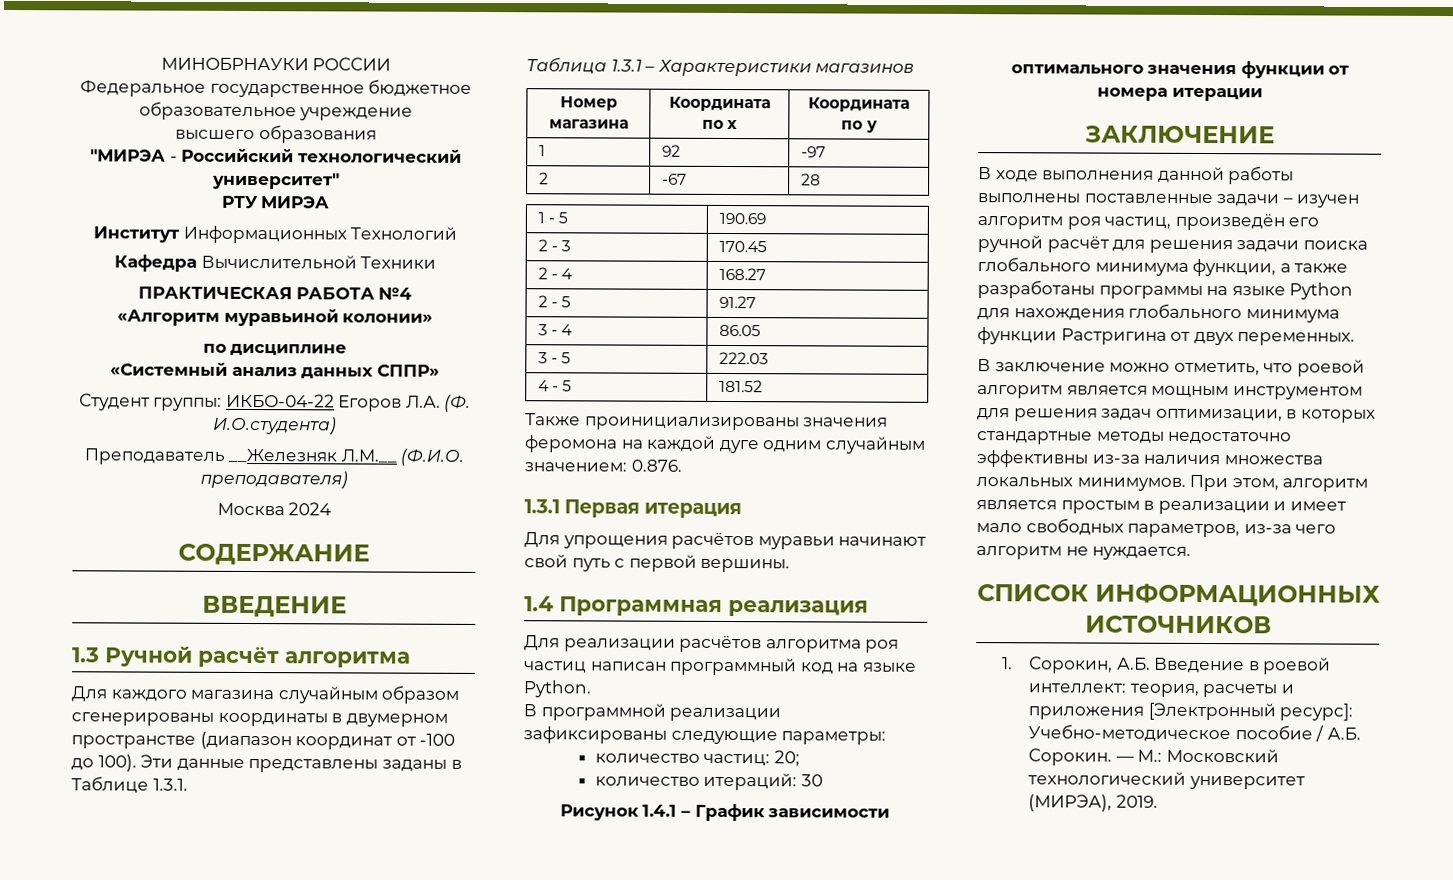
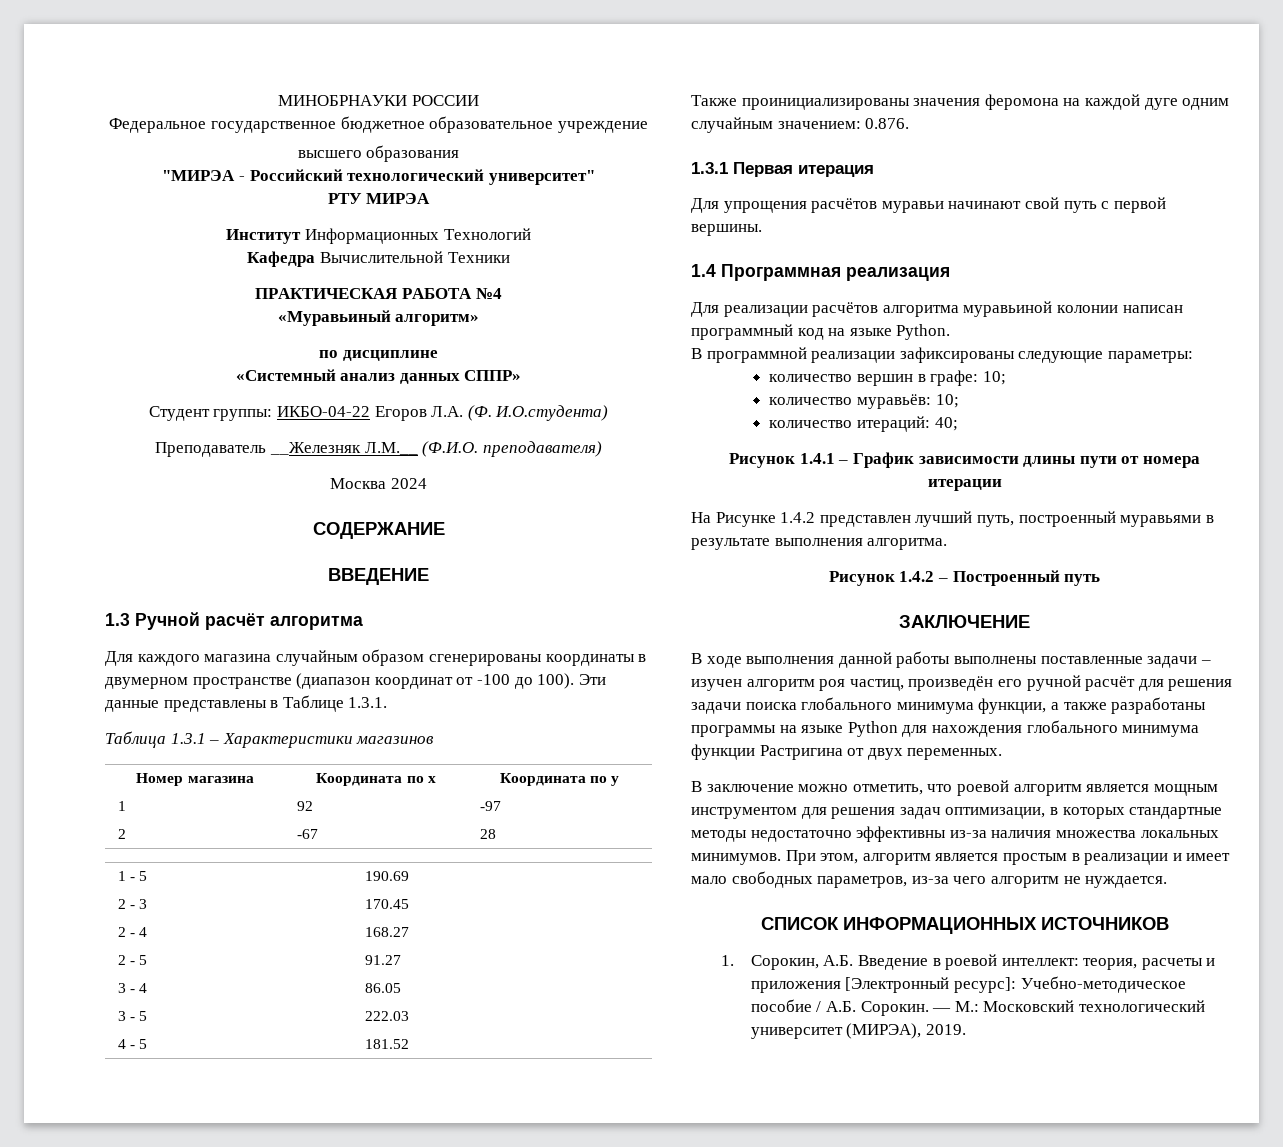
[116,308,434,327] «Алгоритм муравьиной колонии» -> [277,310,480,326] «Муравьиный алгоритм»
[381,759,447,772] заданы -> (267, 706) none
[865,639,900,653] [524,661,587,674] роя частиц -> [963,301,1118,317] муравьиной колонии
[703,750,800,767] частиц: 20; -> [857,370,1006,386] [769,394,959,409] вершин в графе: 10; // количество муравьёв: 10;
[800,774,823,787] 30 -> [934,417,958,431] 40;
[1010,61,1325,79] оптимального значения функции -> [1023,456,1117,468] длины пути
(1263, 94) none -> [691,511,1214,527] [691,538,948,550] [828,570,1101,586] // На Рисунке 1.4.2 представлен лучший путь, построенный муравьями в результате выполнения алгоритма. // Рисунок 1.4.2 – Построенный путь

